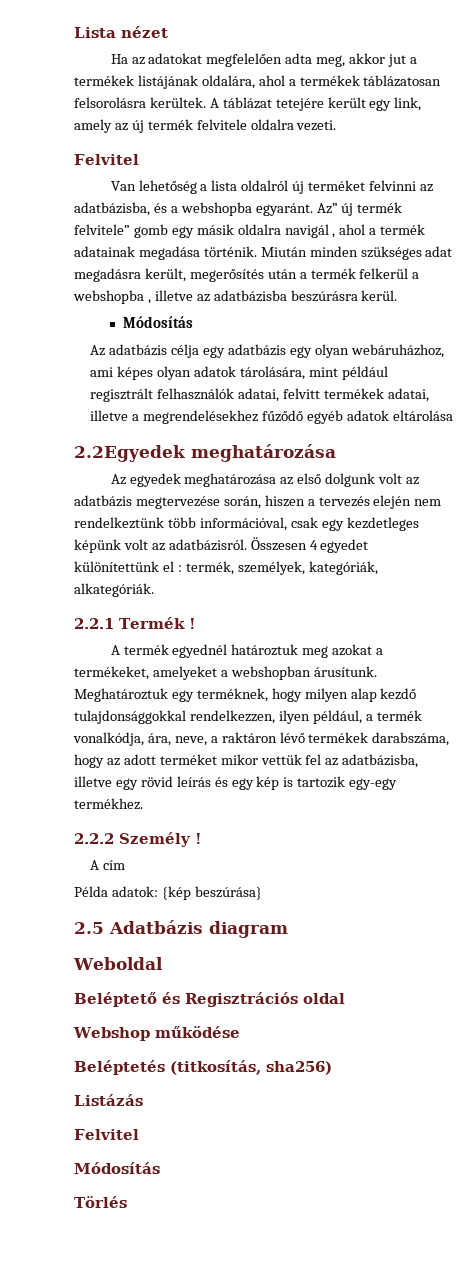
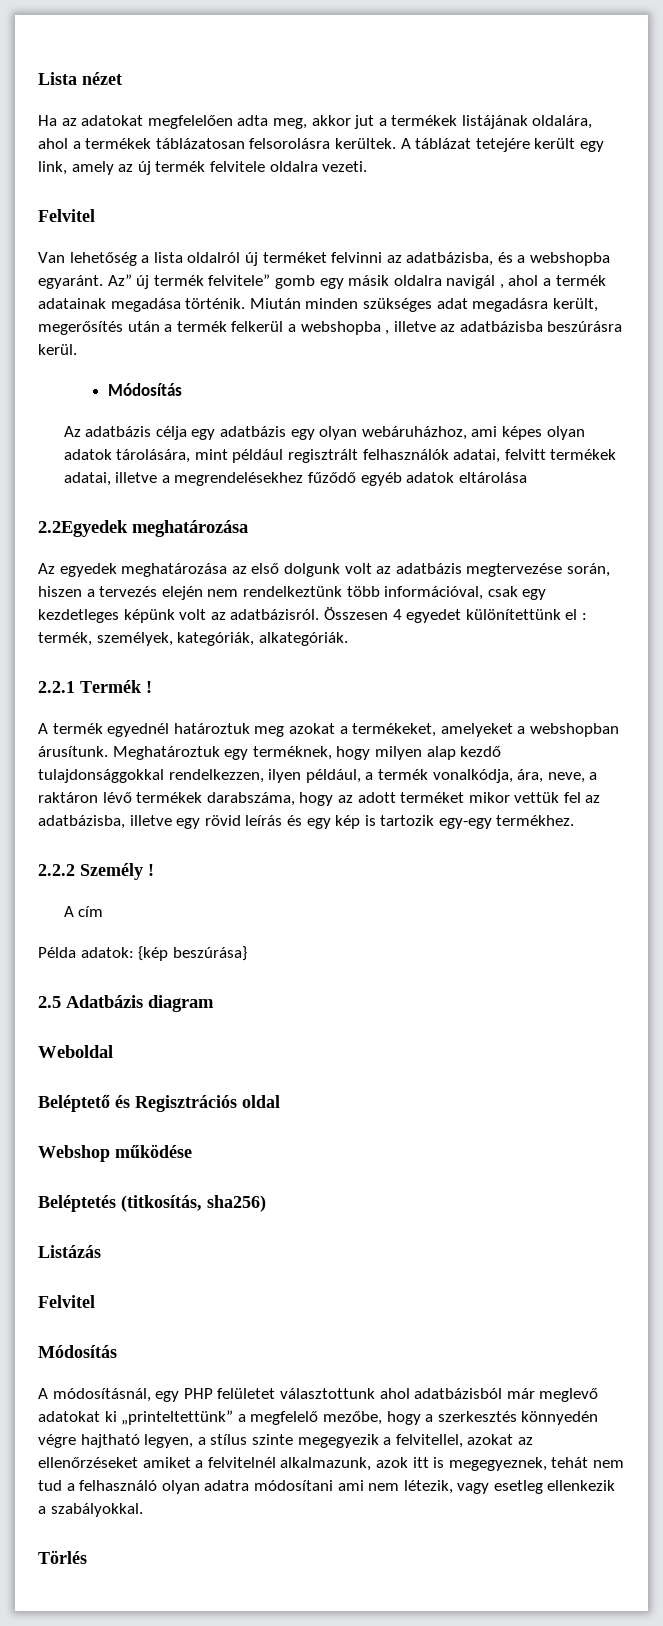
(160, 1168) none -> [38,1388,599,1402] [38,1410,599,1425] [38,1434,533,1448] [38,1457,624,1471] [38,1480,616,1494] [38,1503,143,1517] // A módosításnál, egy PHP felületet választottunk ahol adatbázisból már meglevő adatokat ki „printeltettünk” a megfelelő mezőbe, hogy a szerkesztés könnyedén végre hajtható legyen, a stílus szinte megegyezik a felvitellel, azokat az ellenőrzéseket amiket a felvitelnél alkalmazunk, azok itt is megegyeznek, tehát nem tud a felhasználó olyan adatra módosítani ami nem létezik, vagy esetleg ellenkezik a szabályokkal.

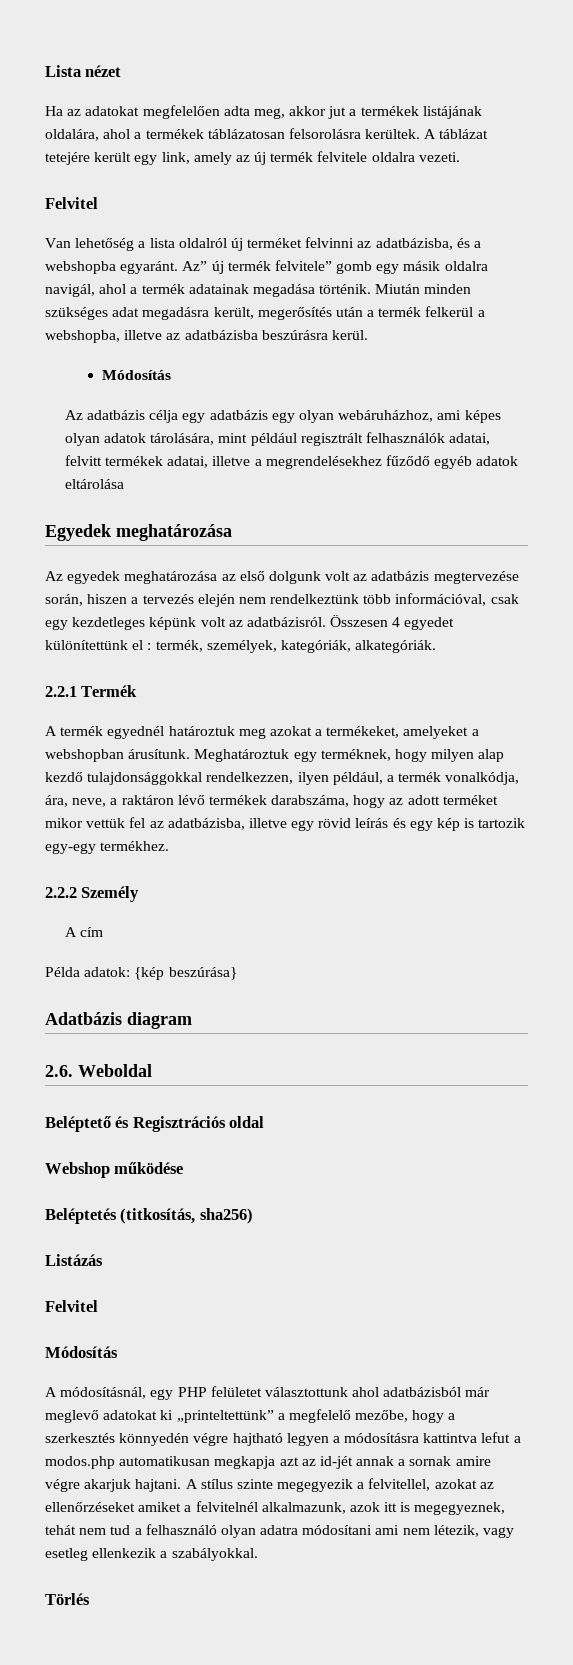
[446,275,504,289] navigál , -> [45,284,95,297] navigál,
[300,321,390,335] webshopba , -> [45,330,120,343] webshopba,
[38,520,128,537] 2.2Egyedek -> [45,524,111,541] Egyedek
[146,681,152,693] ! -> (138, 691) none
[148,864,154,876] ! -> (140, 894) none
[38,996,61,1008] 2.5 -> (237, 973) none
(214, 1003) none -> [45,1065,73,1077] 2.6.
[144,1434,206,1448] legyen, a -> [286,1432,521,1446] [45,1456,491,1469] [45,1479,198,1492] legyen a módosításra kattintva lefut a modos.php automatikusan megkapja azt az id-jét annak a sornak amire végre akarjuk hajtani. A

